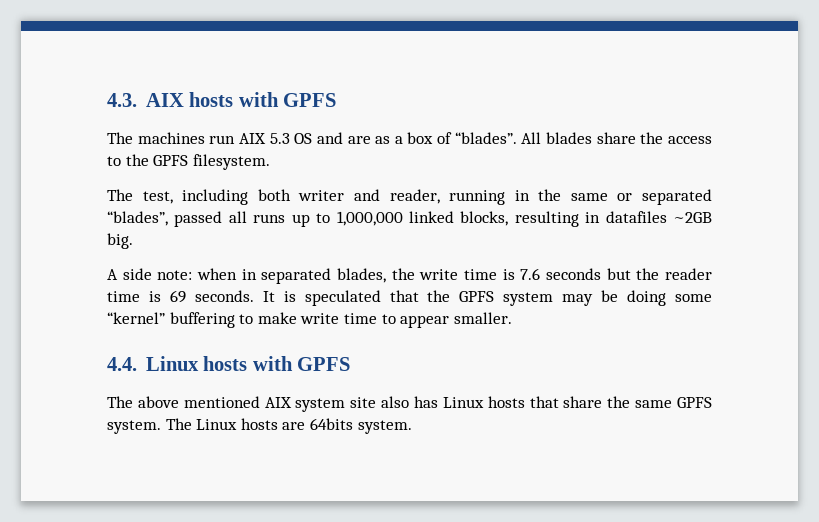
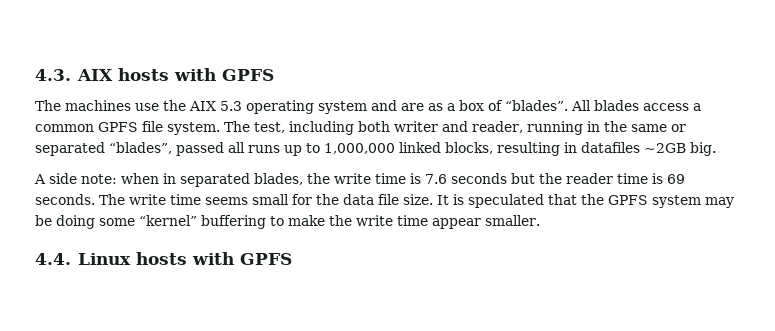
[209,133,313,144] run AIX 5.3 OS -> [135,100,367,114] use the AIX 5.3 operating system
[596,132,712,144] [107,154,270,170] share the access to the GPFS filesystem. // -> [643,103,701,111] [35,121,220,135] access a common GPFS file system.
(254, 296) none -> [99,194,433,205] The write time seems small for the data file size.
[300,313,396,324] write time to -> [329,215,428,226] the write time
[107,396,712,412] [107,418,412,434] // The above mentioned AIX system site also has Linux hosts that share the same GPFS system. The Linux hosts are 64bits system. -> (292, 259) none

